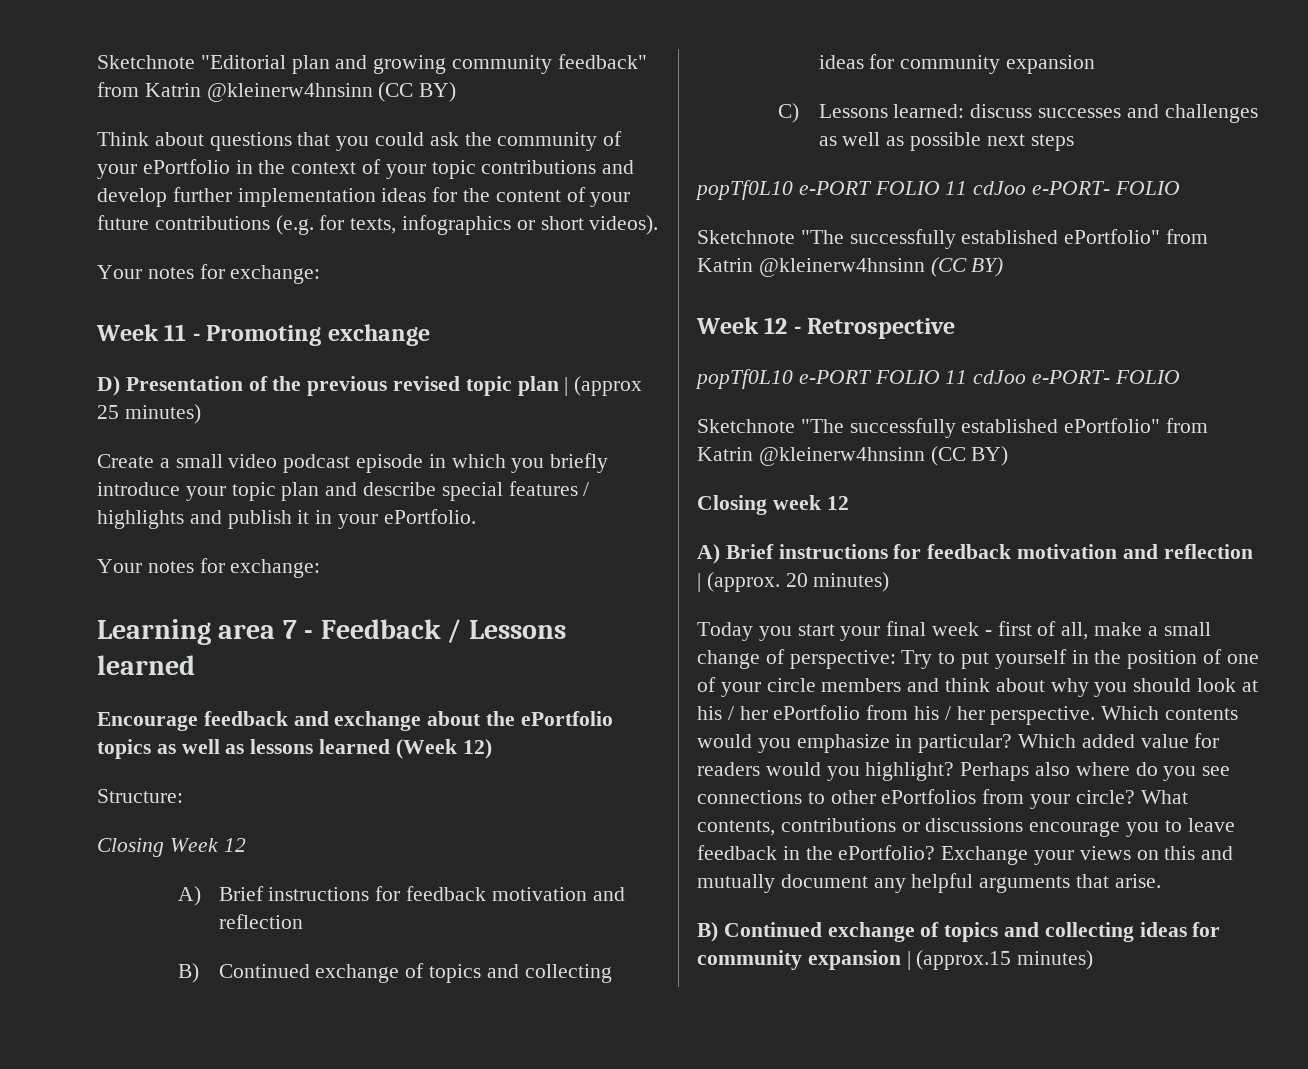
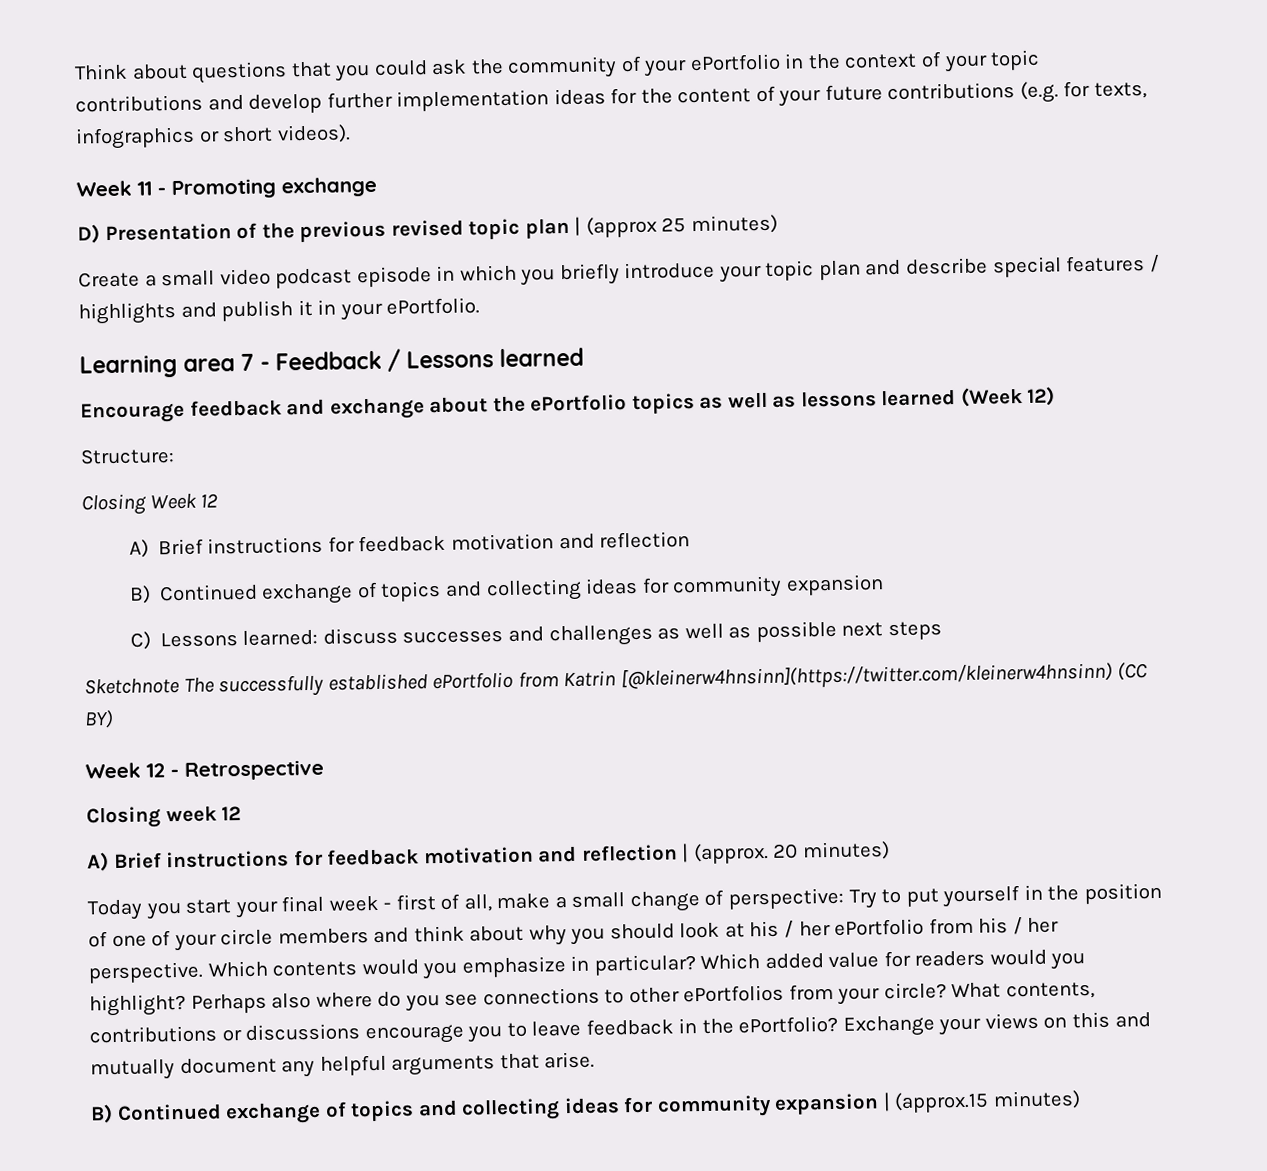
[97,54,647,74] [97,82,457,102] Sketchnote "Editorial plan and growing community feedback" from Katrin @kleinerw4hnsinn (CC BY) // -> (74, 71) none
[97,264,321,284] // Your notes for exchange: -> (351, 134) none
[97,558,321,578] // Your notes for exchange: -> (481, 306) none
[695,180,1180,200] [697,229,1209,249] [697,258,925,277] // popTf0L10 e-PORT FOLIO 11 cdJoo e-PORT- FOLIO // Sketchnote "The successfully established ePortfolio" from Katrin @kleinerw4hnsinn -> [84,662,1113,698] // Sketchnote The successfully established ePortfolio from Katrin [@kleinerw4hnsinn](https://twitter.com/kleinerw4hnsinn)
[695,369,1180,389] [697,418,1209,438] [697,446,1009,466] // popTf0L10 e-PORT FOLIO 11 cdJoo e-PORT- FOLIO // Sketchnote "The successfully established ePortfolio" from Katrin @kleinerw4hnsinn (CC BY) -> (324, 770) none

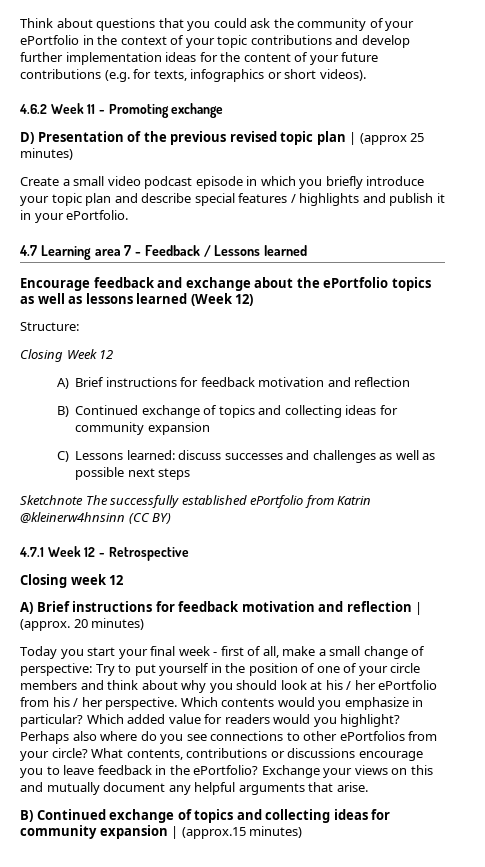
(351, 134) none -> [19,104,47,114] 4.6.2
(481, 306) none -> [19,245,37,256] 4.7
[620,662,1113,691] [@kleinerw4hnsinn](https://twitter.com/kleinerw4hnsinn) -> [20,512,125,523] @kleinerw4hnsinn
(114, 719) none -> [19,547,44,557] 4.7.1

